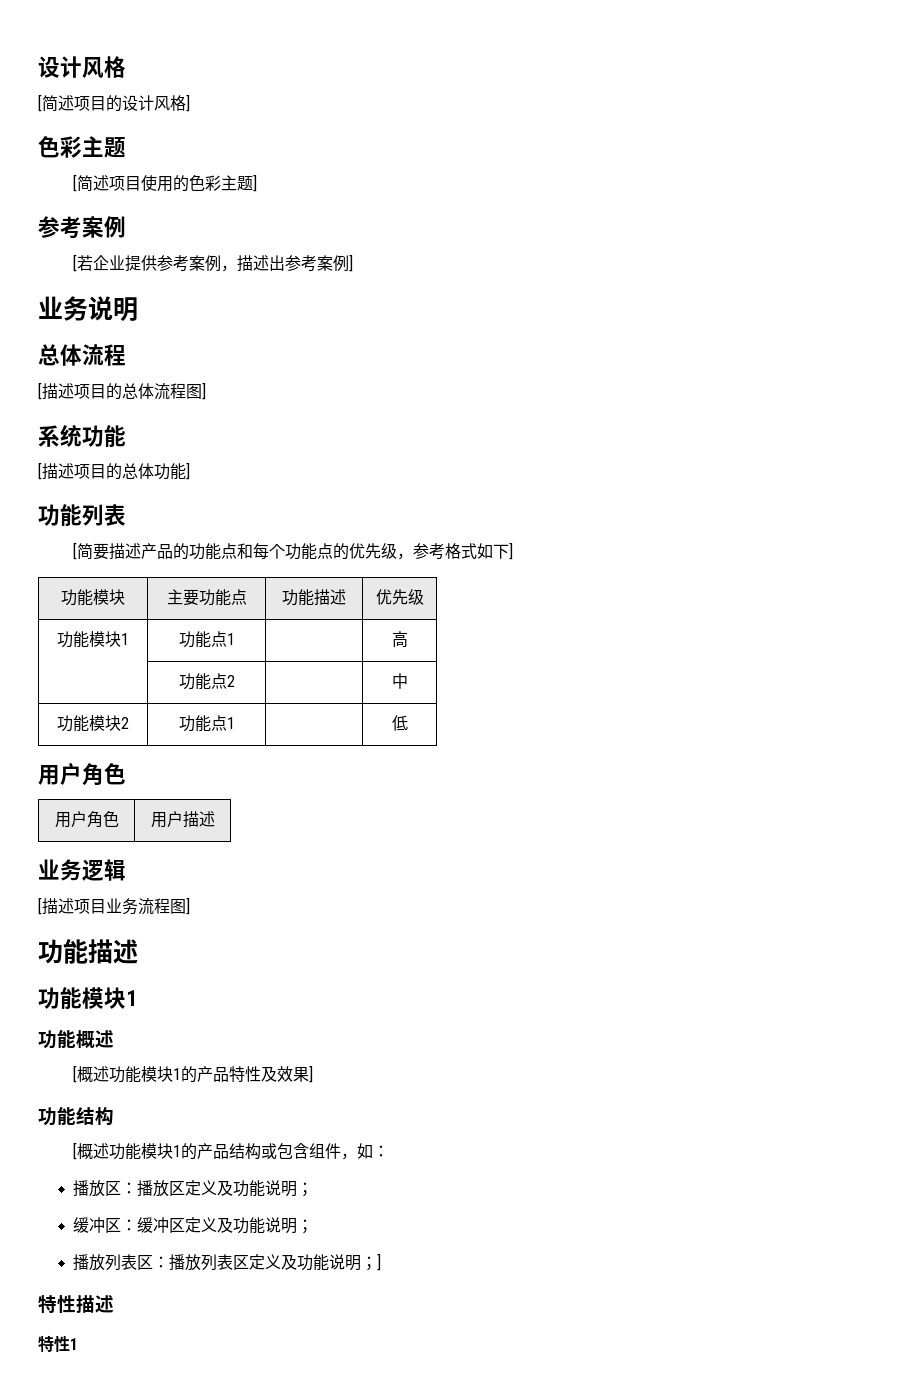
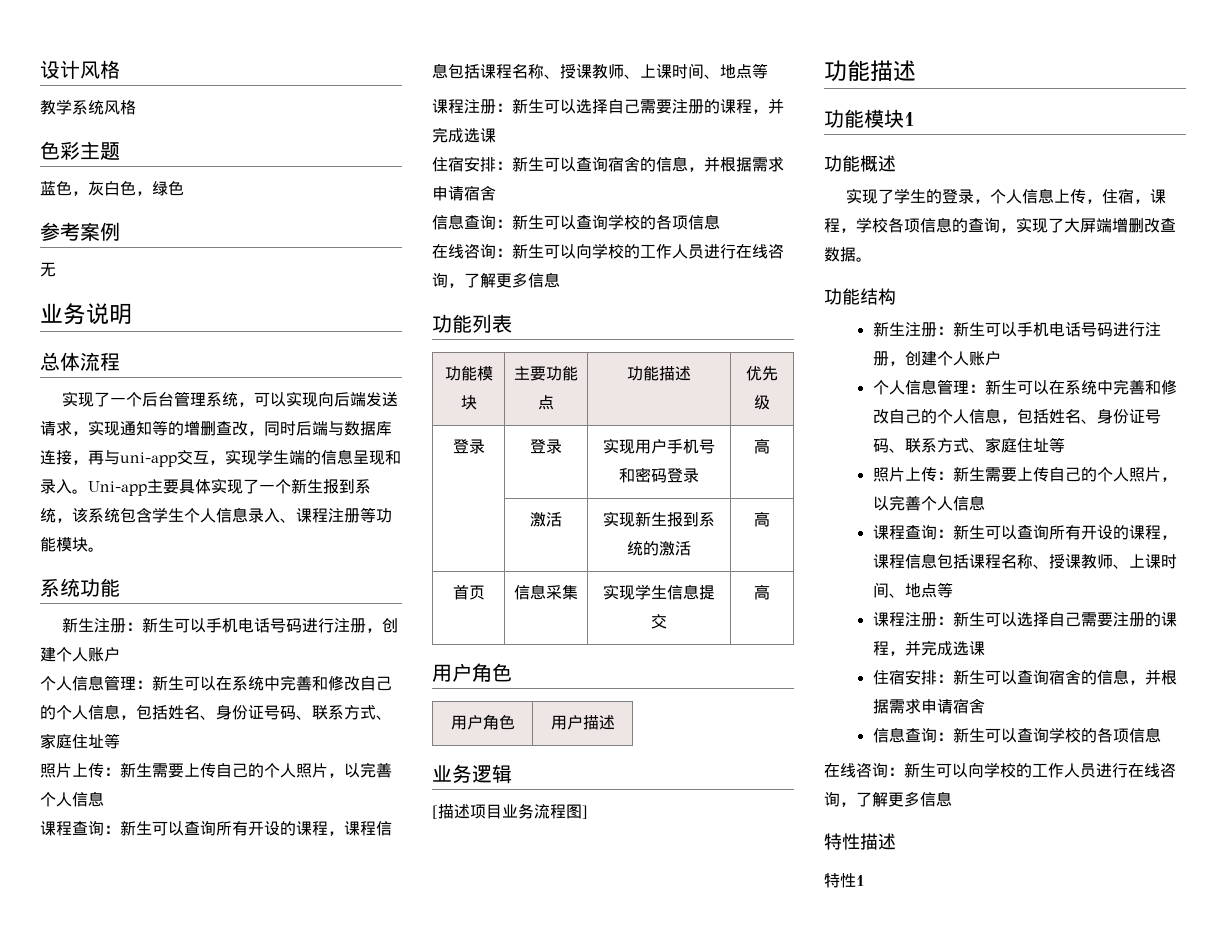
[38,94,190,112] [简述项目的设计风格] -> [40,99,136,115] 教学系统风格
[73,174,258,192] [38,216,126,239] [73,254,354,272] [38,296,138,322] [38,344,126,366] [38,382,206,400] [38,424,126,447] [38,462,190,480] [38,504,126,526] [73,542,514,560] [简述项目使用的色彩主题] // 参考案例 // [若企业提供参考案例，描述出参考案例] // 业务说明 // 总体流程 // [描述项目的总体流程图] // 系统功能 // [描述项目的总体功能] // 功能列表 // [简要描述产品的功能点和每个功能点的优先级，参考格式如下] -> [40,181,184,196] [40,222,120,241] [40,262,56,277] [40,303,132,325] [40,352,120,371] [61,391,398,407] [40,420,392,436] [40,449,401,467] [40,478,371,496] [40,507,392,523] [40,537,104,552] [40,578,120,597] [61,617,398,633] [40,647,120,662] [40,675,392,691] [40,704,392,720] [40,733,120,749] [40,762,392,778] [40,791,104,807] [40,820,392,836] [432,63,768,79] [432,98,784,114] [432,127,496,143] [432,156,784,172] [432,185,496,201] [432,214,720,230] [432,243,784,259] [432,272,560,288] [432,314,512,333] 蓝色，灰白色，绿色 // 参考案例 // 无 // 业务说明 // 总体流程 // 实现了一个后台管理系统，可以实现向后端发送请求，实现通知等的增删查改，同时后端与数据库连接，再与uni-app交互，实现学生端的信息呈现和录入。Uni-app主要具体实现了一个新生报到系统，该系统包含学生个人信息录入、课程注册等功能模块。 // 系统功能 // 新生注册：新生可以手机电话号码进行注册，创建个人账户 // 个人信息管理：新生可以在系统中完善和修改自己的个人信息，包括姓名、身份证号码、联系方式、家庭住址等 // 照片上传：新生需要上传自己的个人照片，以完善个人信息 // 课程查询：新生可以查询所有开设的课程，课程信息包括课程名称、授课教师、上课时间、地点等 // 课程注册：新生可以选择自己需要注册的课程，并完成选课 // 住宿安排：新生可以查询宿舍的信息，并根据需求申请宿舍 // 信息查询：新生可以查询学校的各项信息 // 在线咨询：新生可以向学校的工作人员进行在线咨询，了解更多信息 // 功能列表
[57,631,129,648] [178,631,235,648] [391,631,408,648] [178,673,235,690] [391,673,408,689] [57,715,129,732] [178,715,235,732] [391,715,408,731] 功能模块1 | 功能点1 | | 高 // | 功能点2 | | 中 // 功能模块2 | 功能点1 | | 低 -> [452,439,485,454] [530,439,562,454] [603,438,715,454] [619,467,699,483] [754,438,770,454] [530,512,562,527] [603,511,715,527] [627,541,691,556] [754,511,770,527] [452,585,485,600] [514,584,578,600] [603,584,715,600] [651,614,667,629] [754,584,770,600] 登录 | 登录 | 实现用户手机号和密码登录 | 高 // | 激活 | 实现新生报到系统的激活 | 高 // 首页 | 信息采集 | 实现学生信息提交 | 高
[73,1065,314,1083] [38,1107,114,1126] [73,1142,390,1160] [73,1180,314,1197] [73,1217,314,1234] [73,1253,382,1271] [概述功能模块1的产品特性及效果] // 功能结构 // [概述功能模块1的产品结构或包含组件，如： // 播放区：播放区定义及功能说明； // 缓冲区：缓冲区定义及功能说明； // 播放列表区：播放列表区定义及功能说明；] -> [845,188,1166,204] [824,217,1176,233] [824,247,872,262] [824,288,896,305] [872,321,1161,337] [872,351,1001,366] [872,379,1177,395] [872,408,1161,424] [872,437,1065,453] [872,466,1177,482] [872,495,985,511] [872,524,1177,540] [872,553,1177,569] [872,582,953,598] [872,611,1177,627] [872,640,985,656] [872,669,1177,685] [872,698,985,714] [872,727,1161,743] [824,762,1176,778] [824,791,952,807] 实现了学生的登录，个人信息上传，住宿，课程，学校各项信息的查询，实现了大屏端增删改查数据。 // 功能结构 // 新生注册：新生可以手机电话号码进行注册，创建个人账户 // 个人信息管理：新生可以在系统中完善和修改自己的个人信息，包括姓名、身份证号码、联系方式、家庭住址等 // 照片上传：新生需要上传自己的个人照片，以完善个人信息 // 课程查询：新生可以查询所有开设的课程，课程信息包括课程名称、授课教师、上课时间、地点等 // 课程注册：新生可以选择自己需要注册的课程，并完成选课 // 住宿安排：新生可以查询宿舍的信息，并根据需求申请宿舍 // 信息查询：新生可以查询学校的各项信息 // 在线咨询：新生可以向学校的工作人员进行在线咨询，了解更多信息

